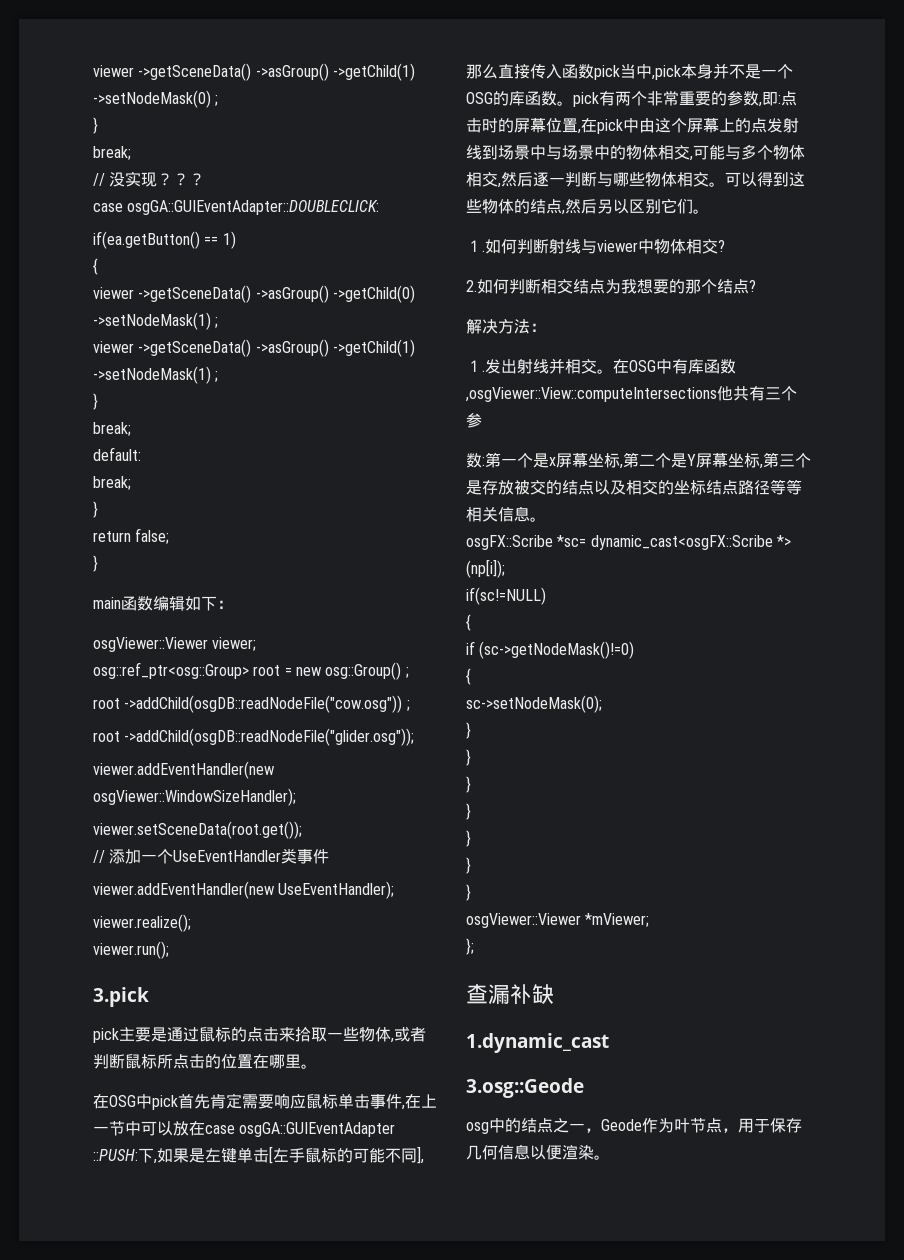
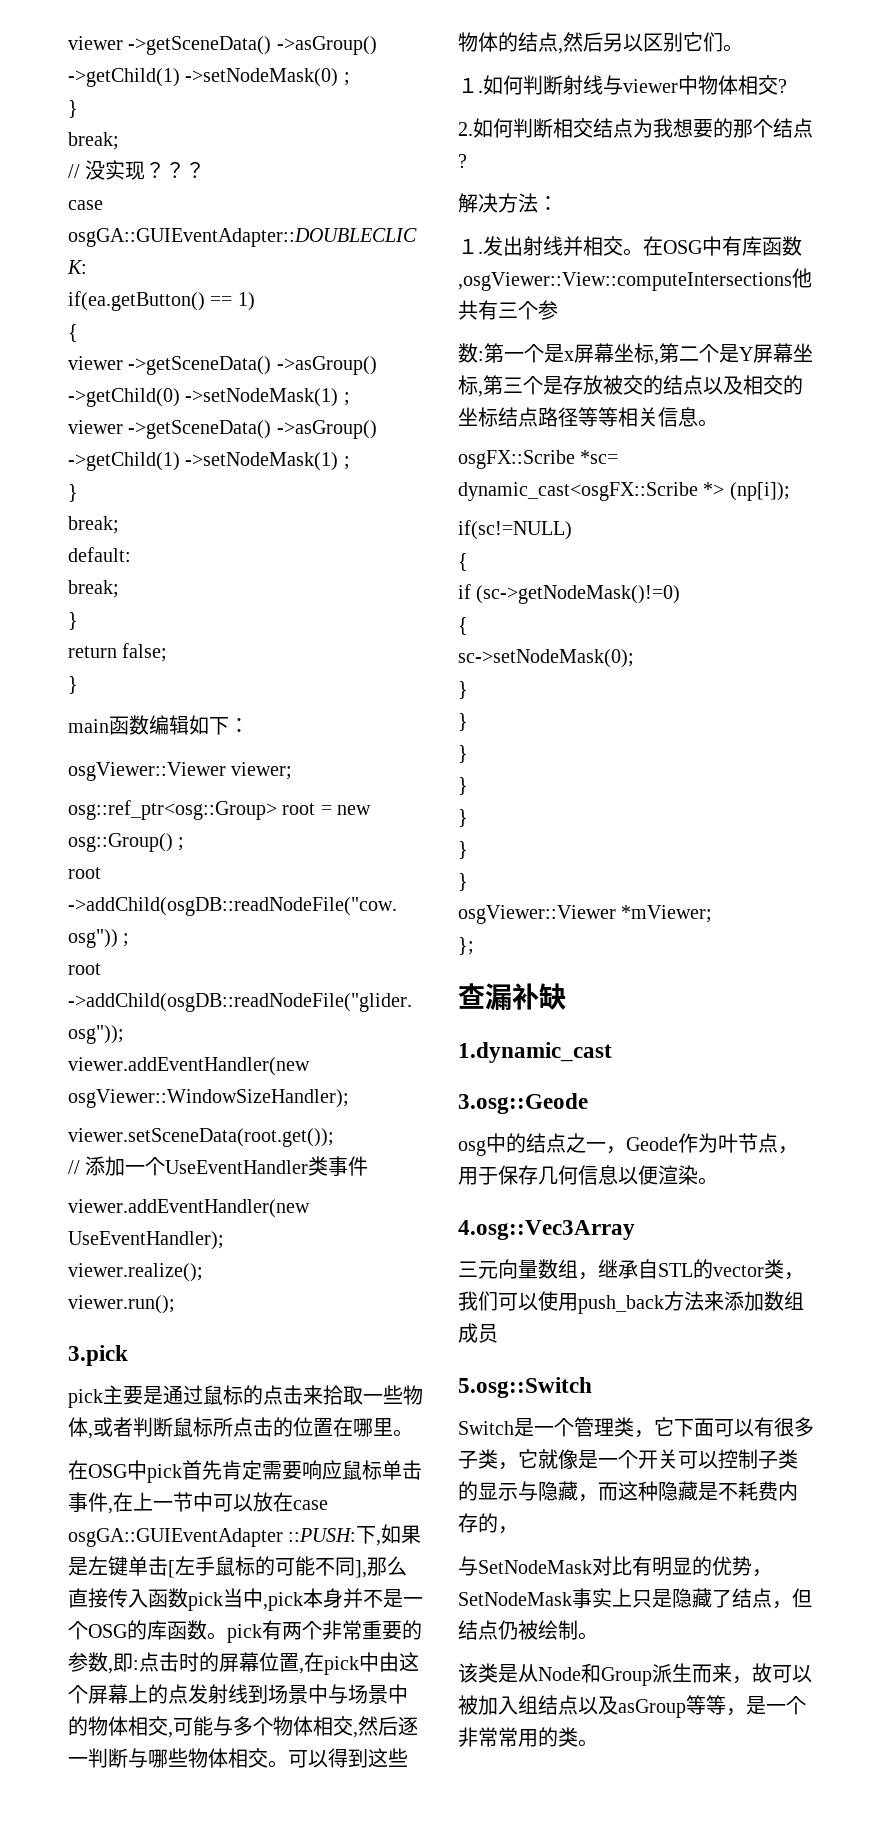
(610, 1157) none -> [458,1220,635,1240] [458,1259,804,1280] [458,1291,804,1314] [458,1323,498,1343] [458,1377,592,1398] [458,1417,814,1438] [458,1449,798,1470] [458,1481,798,1502] [458,1513,518,1534] [458,1556,772,1577] [458,1588,812,1609] [458,1620,598,1640] [458,1663,812,1686] [458,1695,806,1718] [458,1727,598,1747] // 4.osg::Vec3Array // 三元向量数组，继承自STL的vector类，我们可以使用push_back方法来添加数组成员 // 5.osg::Switch // Switch是一个管理类，它下面可以有很多子类，它就像是一个开关可以控制子类的显示与隐藏，而这种隐藏是不耗费内存的， // 与SetNodeMask对比有明显的优势，SetNodeMask事实上只是隐藏了结点，但结点仍被绘制。 // 该类是从Node和Group派生而来，故可以被加入组结点以及asGroup等等，是一个非常常用的类。

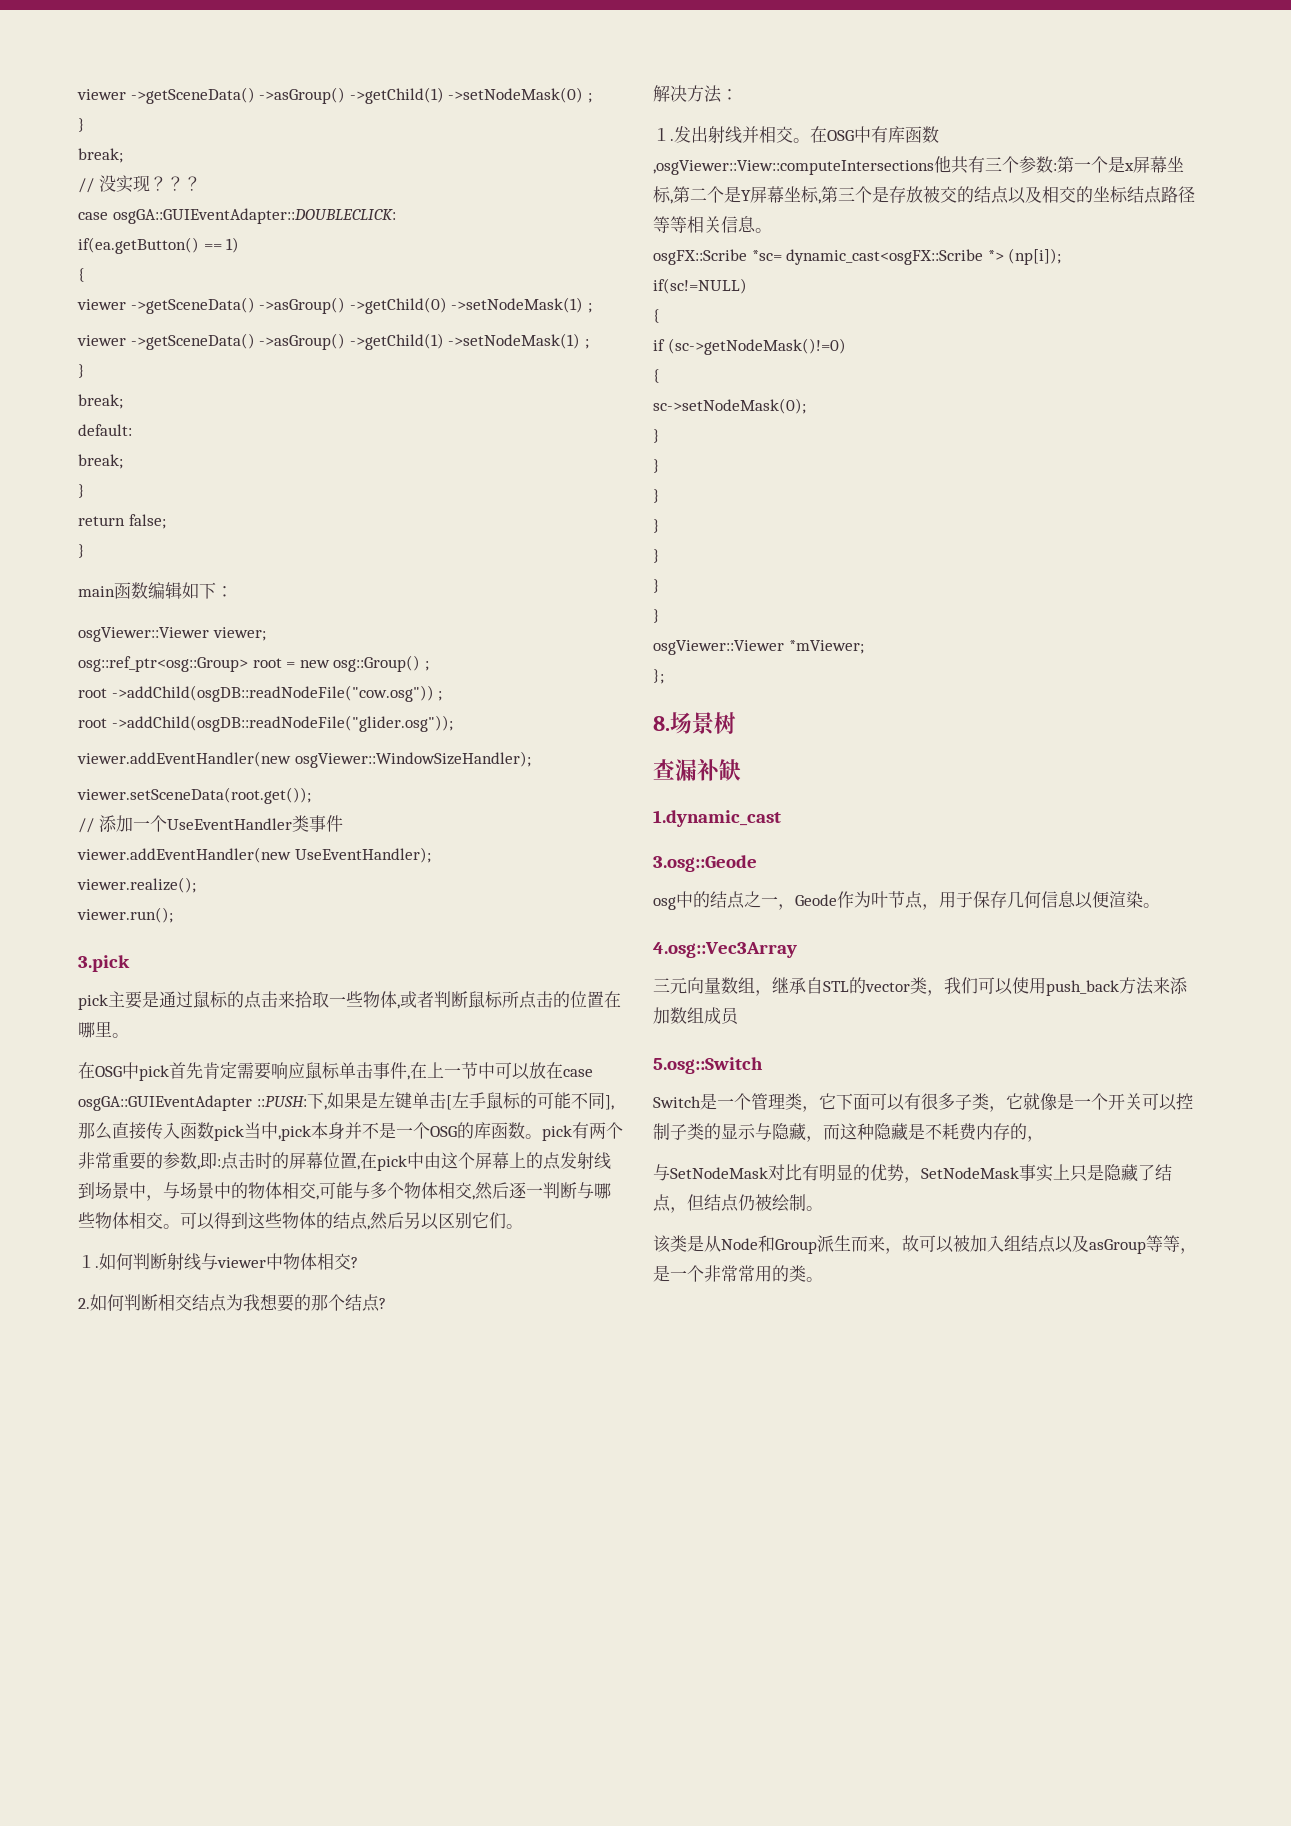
(328, 1694) none -> [146,1195,163,1201] ，
(558, 310) // -> (1036, 164) none
(474, 946) none -> [653,712,736,735] // 8.场景树

